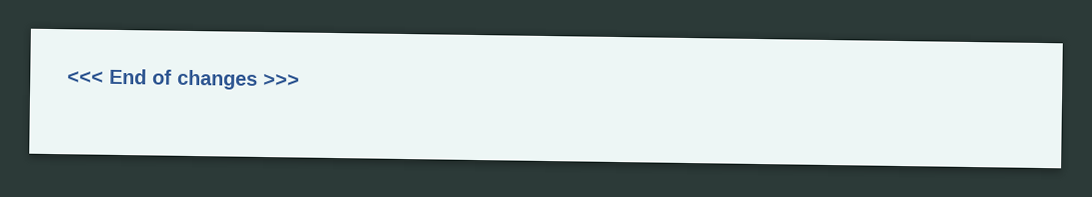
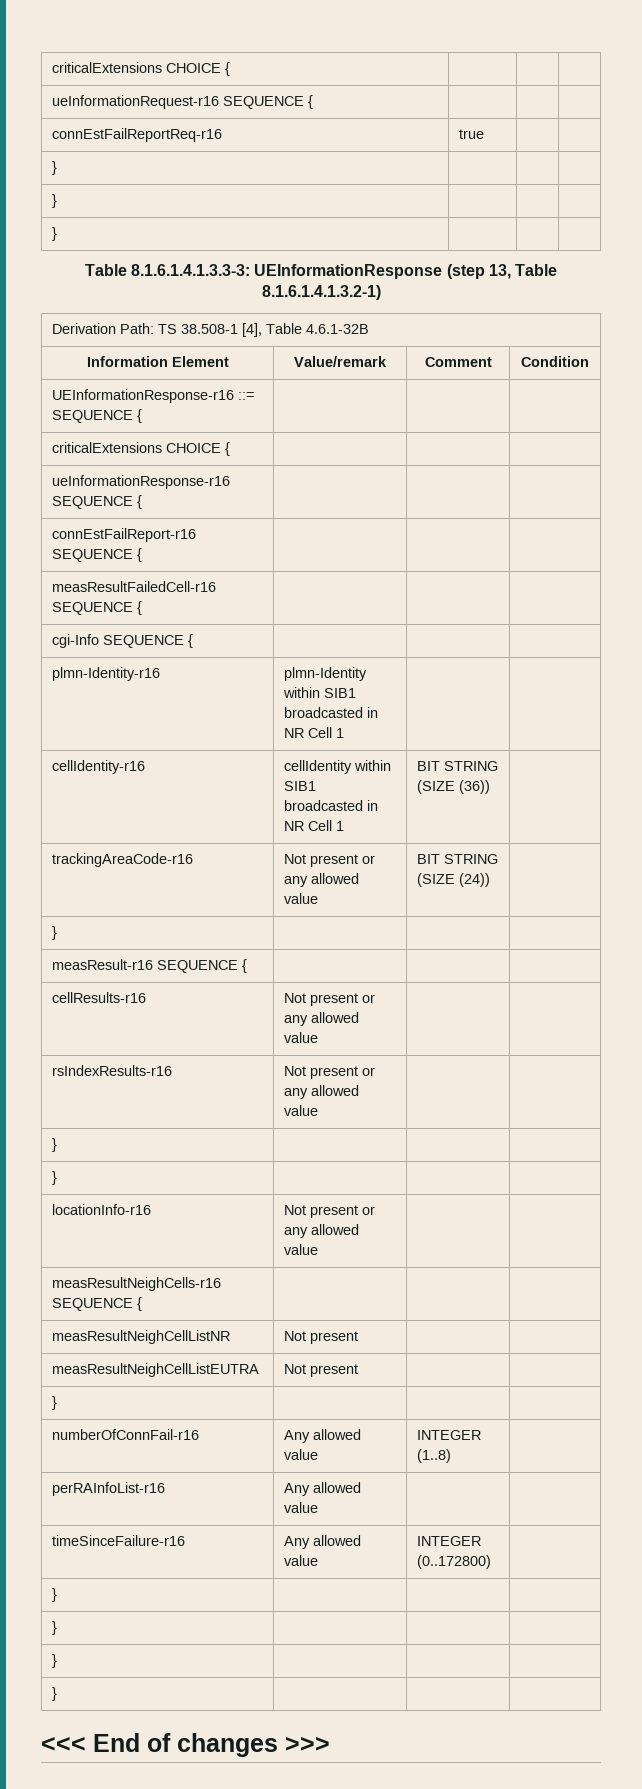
(67, 77) none -> [51,62,230,76] [51,95,313,109] [51,128,222,142] [458,129,484,139] [51,161,57,175] [51,194,57,208] [51,227,57,241] [84,264,558,279] [261,285,381,300] [51,323,369,337] [86,356,229,367] [294,356,387,367] [424,357,492,367] [521,356,589,367] [51,389,254,403] [51,409,142,423] [51,442,230,456] [51,475,230,489] [51,495,142,509] [51,528,196,542] [51,548,142,562] [51,581,216,592] [51,601,142,615] [51,634,193,648] [51,667,160,681] [283,667,367,681] [282,687,356,698] [283,707,378,718] [283,727,344,738] [51,760,145,774] [283,760,391,774] [283,781,316,791] [283,800,378,811] [283,820,344,831] [416,761,498,771] [416,780,490,794] [51,853,193,867] [283,854,375,867] [283,873,359,887] [283,893,318,904] [416,854,498,864] [416,873,490,887] [51,926,57,940] [51,959,247,973] [51,992,146,1003] [283,993,375,1006] [283,1012,359,1026] [283,1032,318,1043] [51,1065,172,1076] [283,1066,375,1079] [283,1085,359,1099] [283,1105,318,1116] [51,1138,57,1152] [51,1171,57,1185] [51,1204,151,1215] [283,1205,375,1218] [283,1224,359,1238] [283,1244,318,1255] [51,1277,221,1291] [51,1297,142,1311] [51,1330,230,1344] [283,1331,358,1344] [51,1363,259,1377] [283,1364,358,1377] [51,1396,57,1410] [51,1429,199,1440] [283,1429,361,1443] [283,1449,318,1460] [416,1430,481,1440] [416,1449,451,1463] [51,1482,165,1496] [283,1482,361,1496] [283,1502,318,1513] [51,1535,185,1546] [283,1535,361,1549] [283,1555,318,1566] [416,1536,481,1546] [416,1555,491,1569] [51,1588,57,1602] [51,1621,57,1635] [51,1654,57,1668] [51,1687,57,1701] criticalExtensions CHOICE { | | | // ueInformationRequest-r16 SEQUENCE { | | | // connEstFailReportReq-r16 | true | | // } | | | // } | | | // } | | | // Table 8.1.6.1.4.1.3.3-3: UEInformationResponse (step 13, Table 8.1.6.1.4.1.3.2-1) // Derivation Path: TS 38.508-1 [4], Table 4.6.1-32B // Information Element | Value/remark | Comment | Condition // UEInformationResponse-r16 ::= SEQUENCE { | | | // criticalExtensions CHOICE { | | | // ueInformationResponse-r16 SEQUENCE { | | | // connEstFailReport-r16 SEQUENCE { | | | // measResultFailedCell-r16 SEQUENCE { | | | // cgi-Info SEQUENCE { | | | // plmn-Identity-r16 | plmn-Identity within SIB1 broadcasted in NR Cell 1 | | // cellIdentity-r16 | cellIdentity within SIB1 broadcasted in NR Cell 1 | BIT STRING (SIZE (36)) | // trackingAreaCode-r16 | Not present or any allowed value | BIT STRING (SIZE (24)) | // } | | | // measResult-r16 SEQUENCE { | | | // cellResults-r16 | Not present or any allowed value | | // rsIndexResults-r16 | Not present or any allowed value | | // } | | | // } | | | // locationInfo-r16 | Not present or any allowed value | | // measResultNeighCells-r16 SEQUENCE { | | | // measResultNeighCellListNR | Not present | | // measResultNeighCellListEUTRA | Not present | | // } | | | // numberOfConnFail-r16 | Any allowed value | INTEGER (1..8) | // perRAInfoList-r16 | Any allowed value | | // timeSinceFailure-r16 | Any allowed value | INTEGER (0..172800) | // } | | | // } | | | // } | | | // } | | | //

